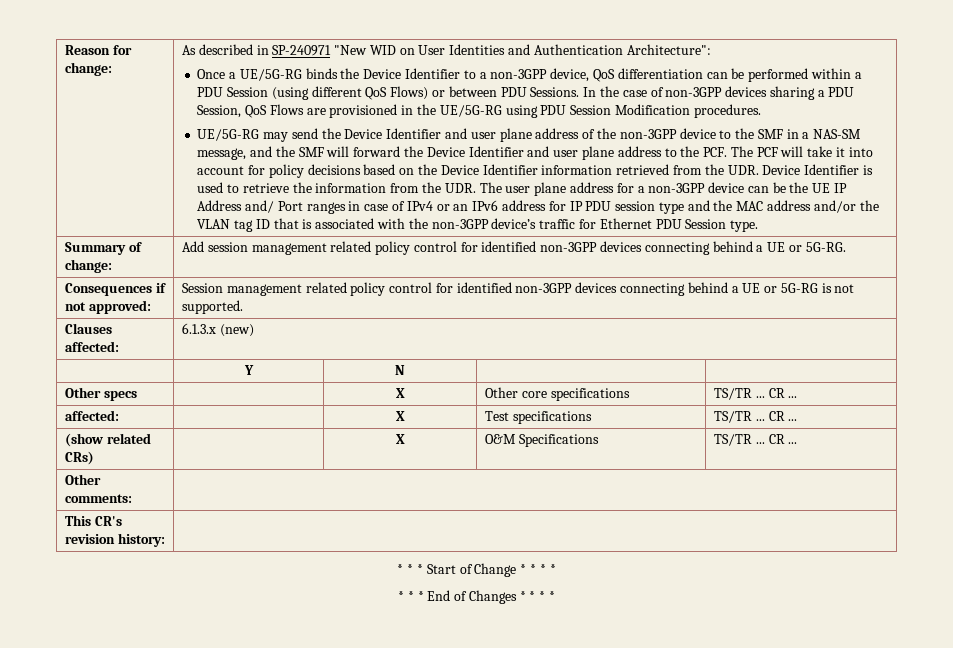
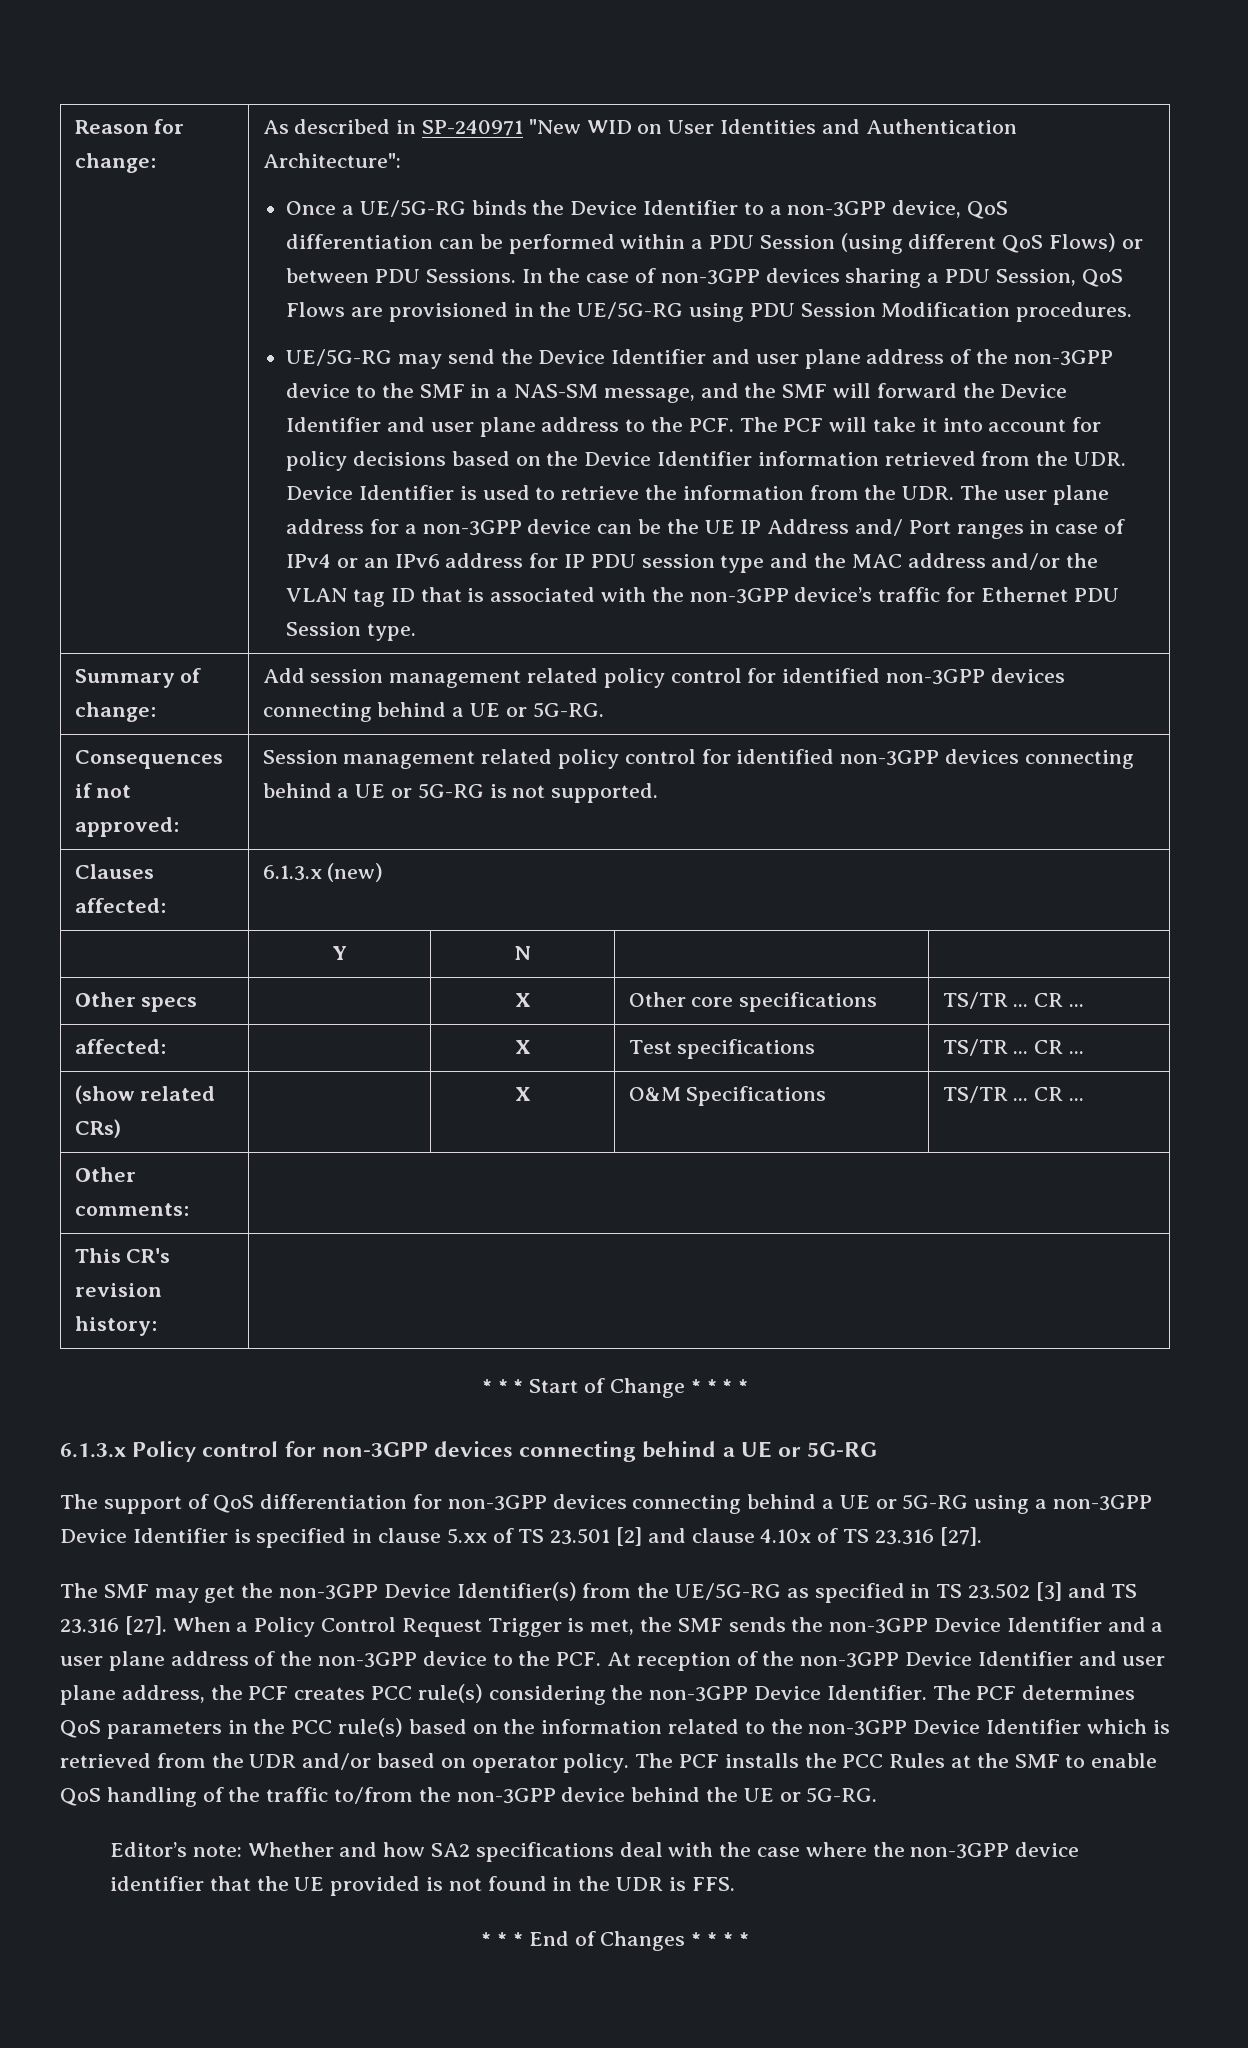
(556, 569) none -> [60,1441,878,1462] [60,1494,1152,1514] [60,1527,982,1548] [60,1582,1138,1603] [60,1616,1164,1637] [60,1651,1166,1671] [60,1684,1136,1705] [60,1718,1170,1739] [60,1753,1158,1773] [60,1787,878,1807] [109,1842,1080,1862] [109,1876,735,1896] // 6.1.3.x Policy control for non-3GPP devices connecting behind a UE or 5G-RG // The support of QoS differentiation for non-3GPP devices connecting behind a UE or 5G-RG using a non-3GPP Device Identifier is specified in clause 5.xx of TS 23.501 [2] and clause 4.10x of TS 23.316 [27]. // The SMF may get the non-3GPP Device Identifier(s) from the UE/5G-RG as specified in TS 23.502 [3] and TS 23.316 [27]. When a Policy Control Request Trigger is met, the SMF sends the non-3GPP Device Identifier and a user plane address of the non-3GPP device to the PCF. At reception of the non-3GPP Device Identifier and user plane address, the PCF creates PCC rule(s) considering the non-3GPP Device Identifier. The PCF determines QoS parameters in the PCC rule(s) based on the information related to the non-3GPP Device Identifier which is retrieved from the UDR and/or based on operator policy. The PCF installs the PCC Rules at the SMF to enable QoS handling of the traffic to/from the non-3GPP device behind the UE or 5G-RG. // Editor’s note: Whether and how SA2 specifications deal with the case where the non-3GPP device identifier that the UE provided is not found in the UDR is FFS.

